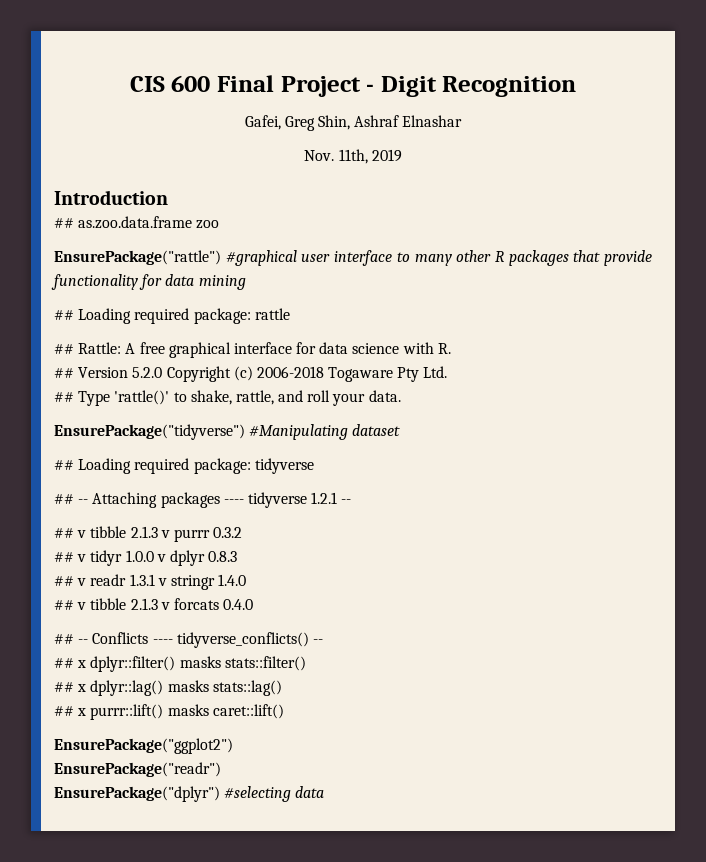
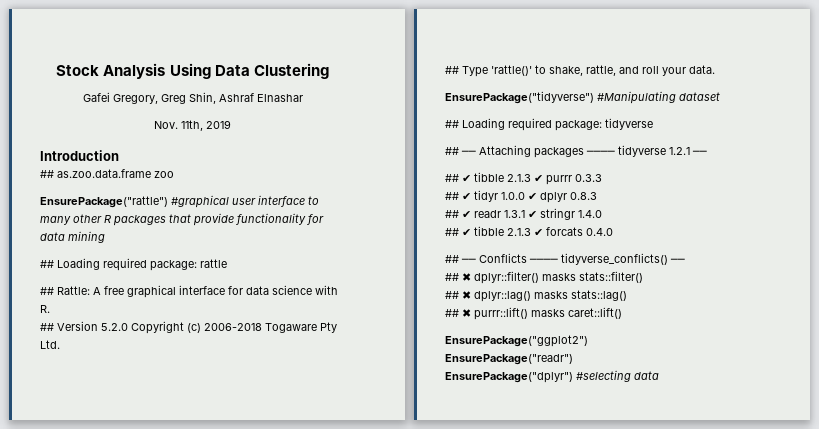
[129,75,577,97] [244,115,281,130] CIS 600 Final Project - Digit Recognition // Gafei, -> [56,63,329,79] [82,92,158,104] Stock Analysis Using Data Clustering // Gafei Gregory,
[78,499,89,504] -- -> [461,150,476,155] ──
[223,499,244,504] ---- -> [586,150,615,155] ────
[341,499,352,504] [54,526,243,542] [54,552,87,562] -- // ## v tibble 2.1.3 v purrr 0.3.2 // ## v -> [692,150,707,155] [445,172,602,185] [445,192,471,200] ── // ## ✔ tibble 2.1.3 ✔ purrr 0.3.3 // ## ✔
[156,554,166,562] v -> [528,193,537,200] ✔
[77,578,87,586] v -> [462,211,471,218] ✔
[157,578,167,586] v -> [528,211,537,218] ✔
[77,598,170,610] v tibble 2.1.3 v -> [462,226,543,236] ✔ tibble 2.1.3 ✔
[78,632,323,648] [54,658,87,668] -- Conflicts ---- tidyverse_conflicts() -- // ## x -> [461,253,685,265] [445,273,471,281] ── Conflicts ──── tidyverse_conflicts() ── // ## ✖
[77,684,87,692] x -> [462,291,471,299] ✖
[77,708,87,716] x -> [462,309,471,317] ✖

